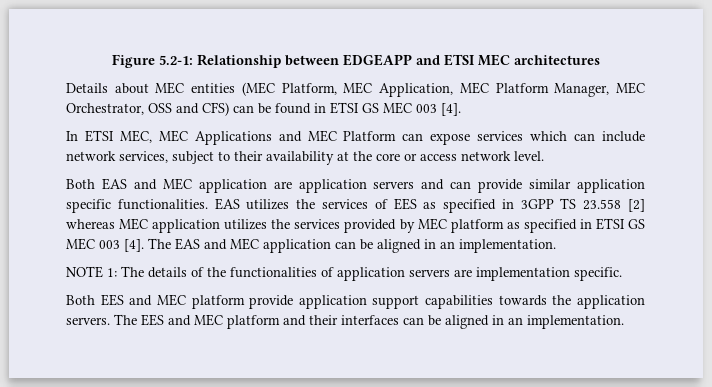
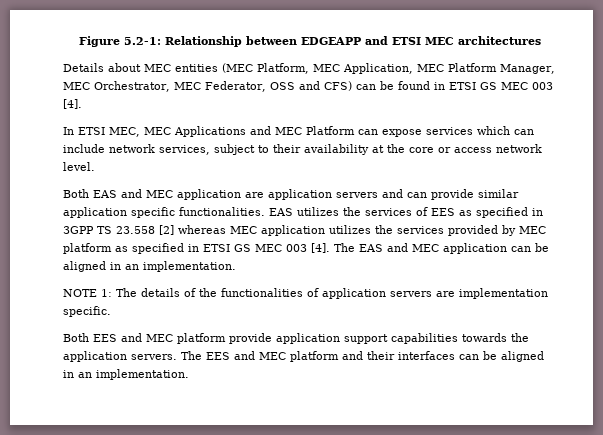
(144, 109) none -> [173,81,266,92] MEC Federator,

